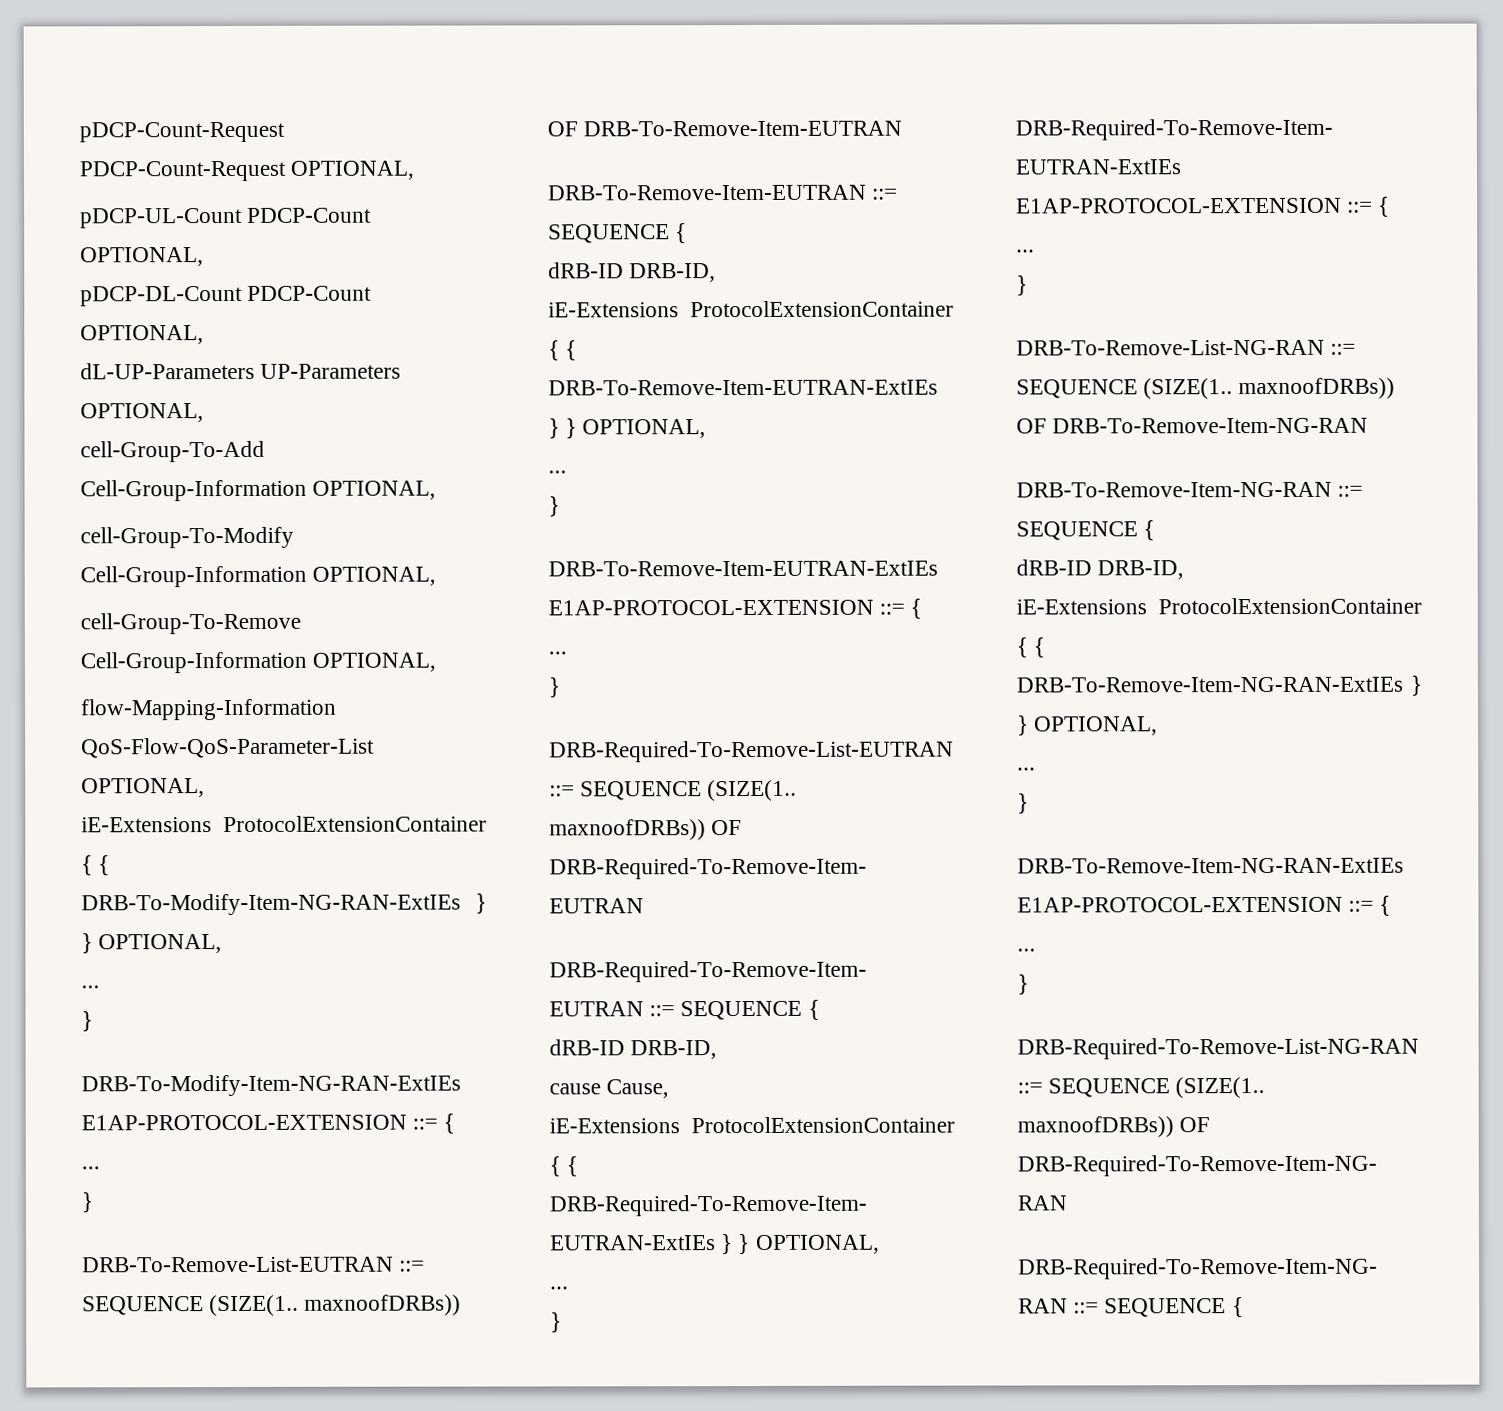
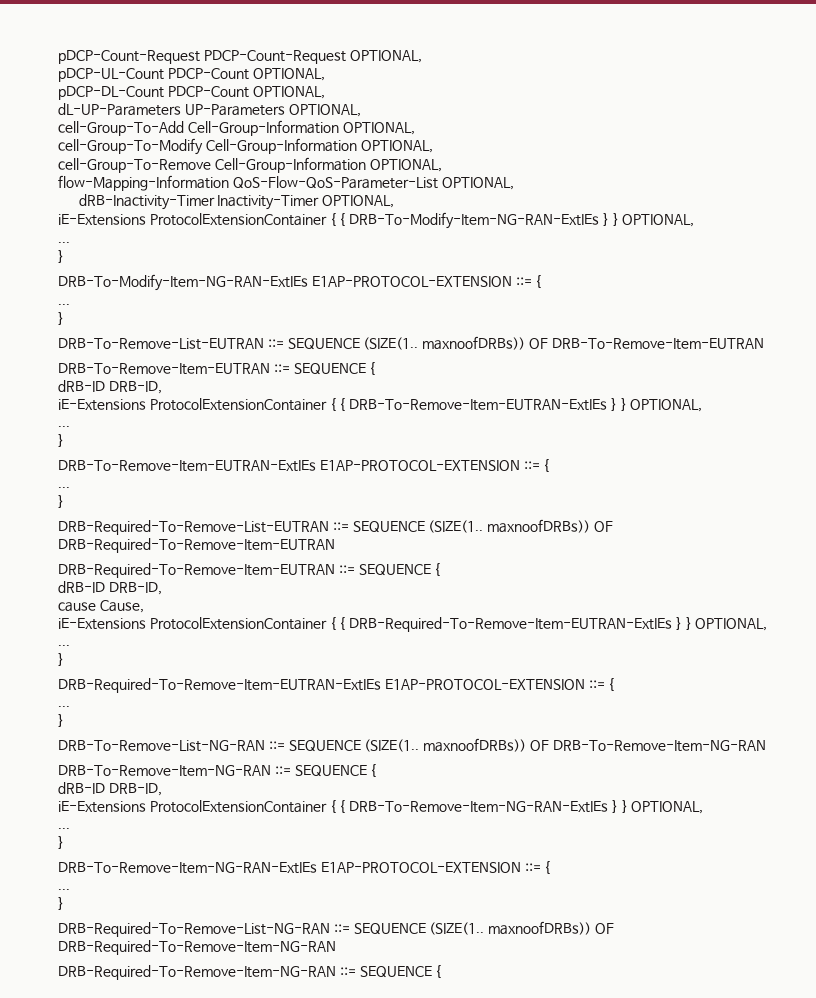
(205, 788) none -> [78,194,395,210] // dRB-Inactivity-Timer Inactivity-Timer OPTIONAL,

